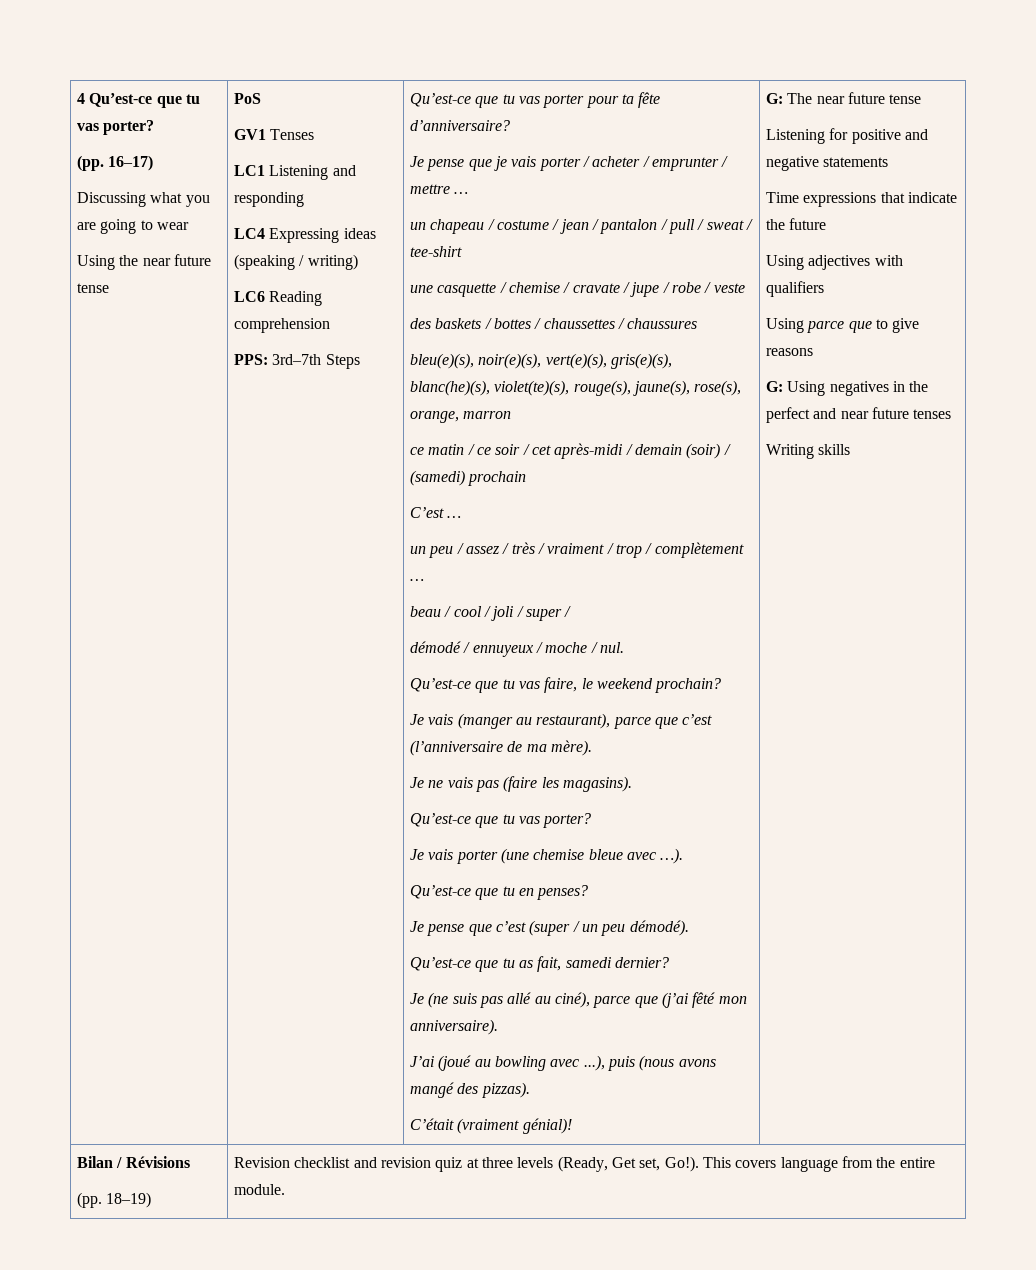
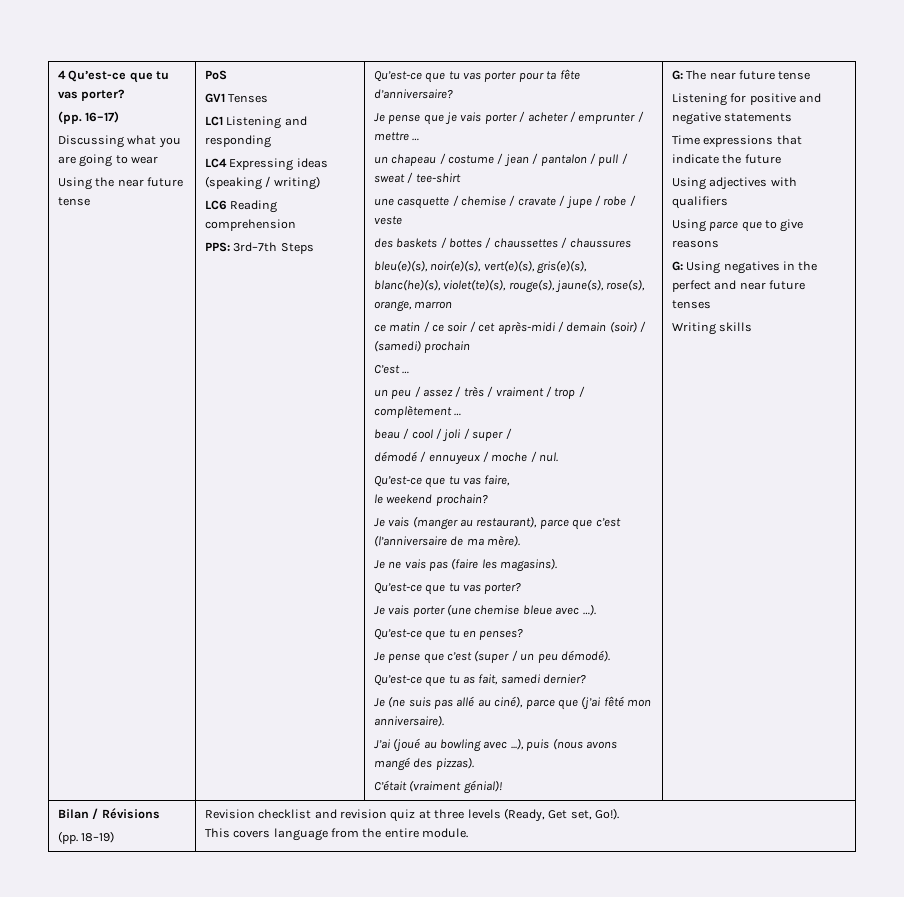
(578, 685) none -> (511, 480) //
(699, 1164) none -> (620, 814) //

